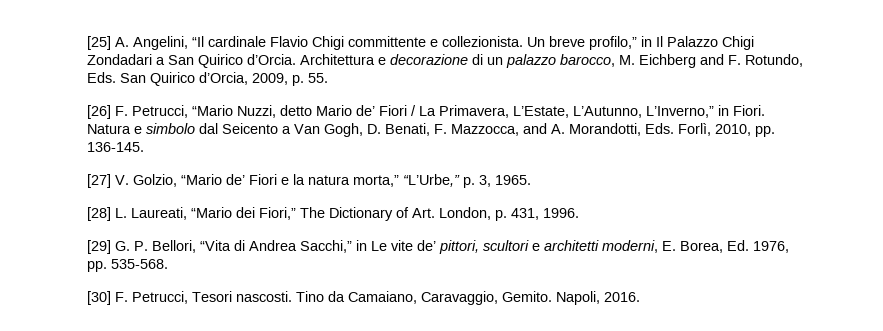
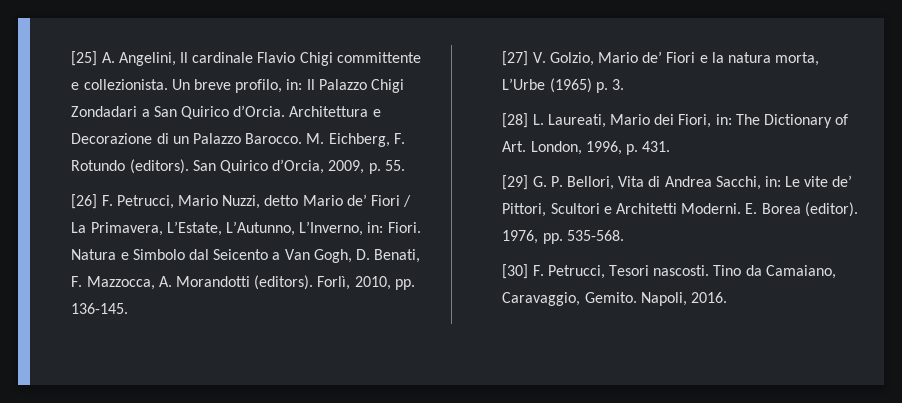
[192,36,205,47] “Il -> [179,52,188,63] Il
[589,36,653,50] profilo,” in -> [235,79,303,93] profilo, in:
[390,54,469,65] decorazione -> [71,133,153,144] Decorazione
[506,54,804,68] [87,72,117,83] palazzo barocco, M. Eichberg and F. Rotundo, Eds. -> [192,133,405,147] [71,159,189,174] Palazzo Barocco. M. Eichberg, F. Rotundo (editors).
[192,105,234,116] “Mario -> [177,195,218,206] Mario
[646,105,730,118] L’Inverno,” in -> [299,221,384,236] L’Inverno, in:
[146,123,196,134] simbolo -> [132,249,185,260] Simbolo
[523,123,675,136] and A. Morandotti, Eds. -> [158,275,314,290] A. Morandotti (editors).
[181,174,223,185] “Mario -> [597,52,638,63] Mario
[353,174,532,188] morta,” “L’Urbe,” p. 3, 1965. -> [775,52,820,66] [502,78,624,93] morta, L’Urbe (1965) p. 3.
[191,207,297,220] “Mario dei Fiori,” -> [609,114,732,128] Mario dei Fiori, in:
[495,208,580,221] p. 431, 1996. -> [585,141,671,155] 1996, p. 431.
[200,240,232,251] “Vita -> [618,176,645,187] Vita
[300,240,368,253] Sacchi,” in -> [715,176,781,190] Sacchi, in:
[439,240,750,254] pittori, scultori e architetti moderni, E. Borea, Ed. -> [502,202,858,217] Pittori, Scultori e Architetti Moderni. E. Borea (editor).

